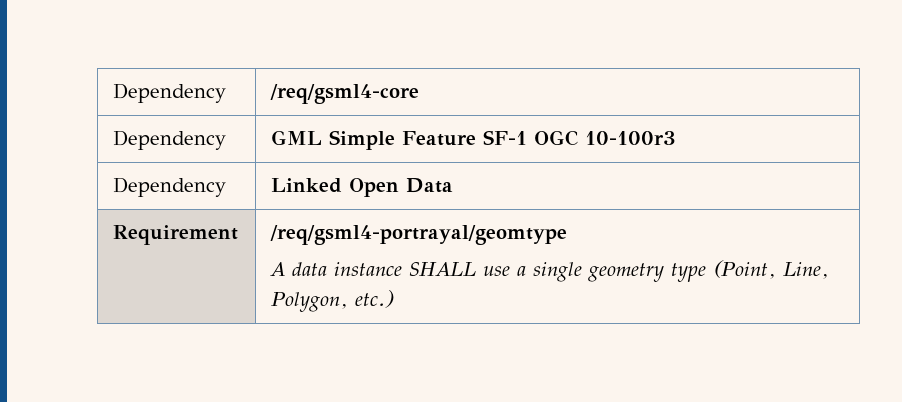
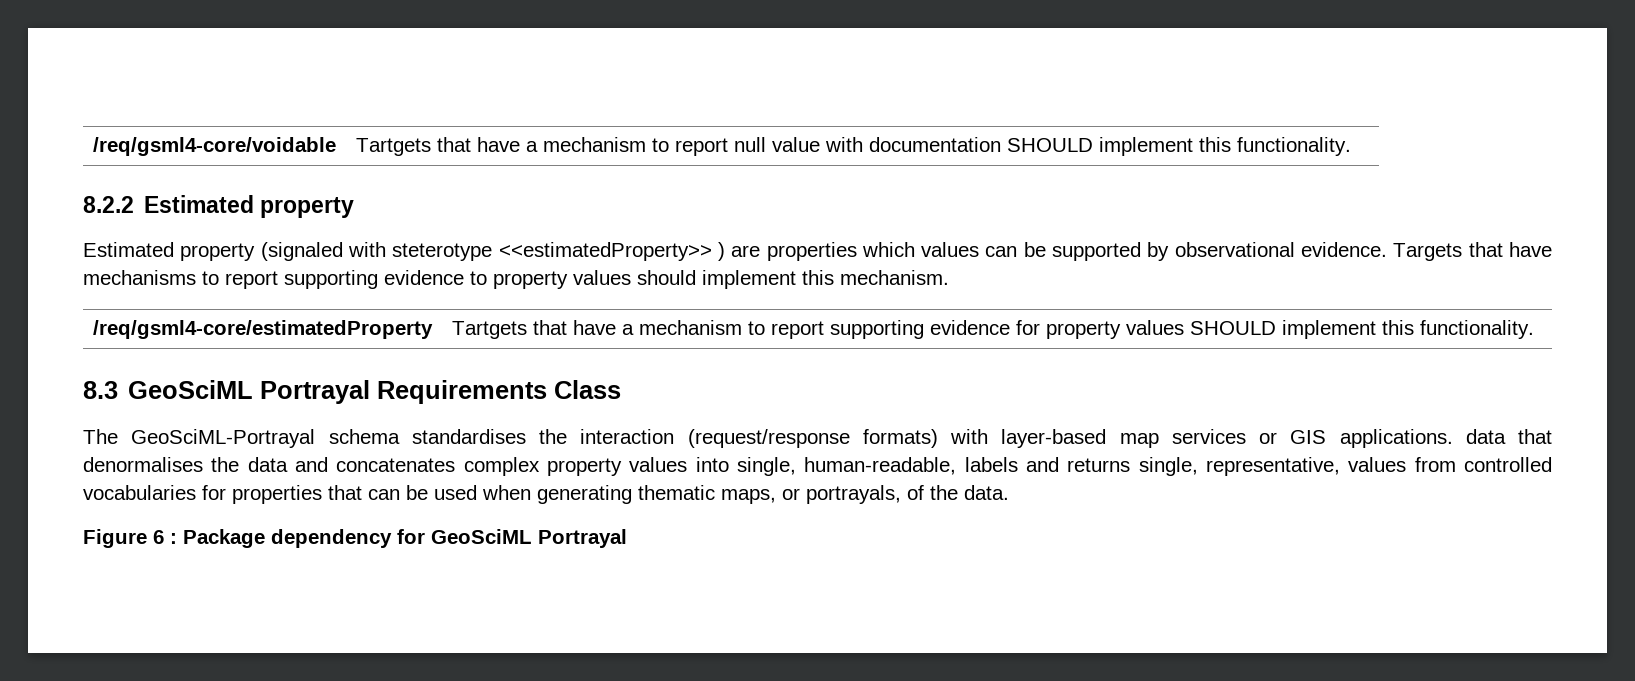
[113,83,227,103] [270,84,420,104] [113,130,227,150] [271,130,677,150] [113,177,227,197] [271,178,454,197] [113,225,239,245] [270,225,568,245] [270,260,830,282] [271,290,395,312] Dependency | /req/gsml4-core // Dependency | GML Simple Feature SF-1 OGC 10-100r3 // Dependency | Linked Open Data // Requirement | /req/gsml4-portrayal/geomtype // A data instance SHALL use a single geometry type (Point, Line, Polygon, etc.) -> [92,137,336,156] [355,137,1351,156] [83,195,355,218] [83,242,1552,261] [83,270,949,289] [92,320,433,339] [451,320,1534,339] [83,380,622,404] [83,429,1552,448] [83,457,1552,476] [83,485,1009,504] [83,529,627,548] /req/gsml4-core/voidable | Tartgets that have a mechanism to report null value with documentation SHOULD implement this functionality. // 8.2.2 Estimated property // Estimated property (signaled with steterotype <<estimatedProperty>> ) are properties which values can be supported by observational evidence. Targets that have mechanisms to report supporting evidence to property values should implement this mechanism. // /req/gsml4-core/estimatedProperty | Tartgets that have a mechanism to report supporting evidence for property values SHOULD implement this functionality. // 8.3 GeoSciML Portrayal Requirements Class // The GeoSciML-Portrayal schema standardises the interaction (request/response formats) with layer-based map services or GIS applications. data that denormalises the data and concatenates complex property values into single, human-readable, labels and returns single, representative, values from controlled vocabularies for properties that can be used when generating thematic maps, or portrayals, of the data. // Figure 6 : Package dependency for GeoSciML Portrayal

